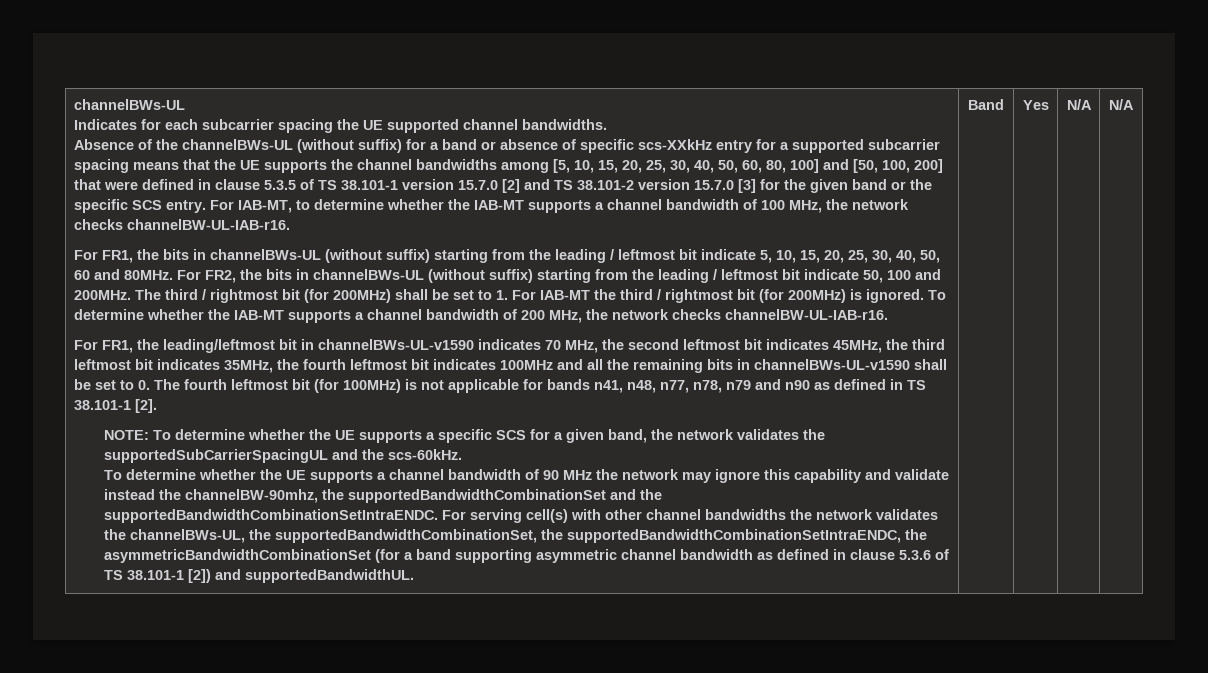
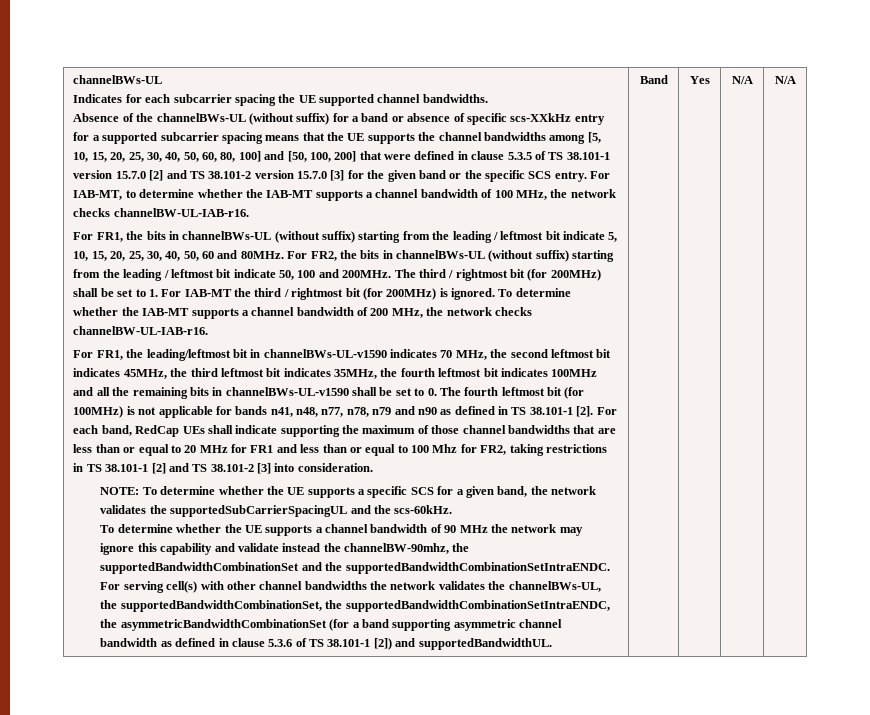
(157, 406) none -> [596,407,617,415] [73,425,616,437] [73,444,607,456] [73,463,373,474] For each band, RedCap UEs shall indicate supporting the maximum of those channel bandwidths that are less than or equal to 20 MHz for FR1 and less than or equal to 100 Mhz for FR2, taking restrictions in TS 38.101-1 [2] and TS 38.101-2 [3] into consideration.

